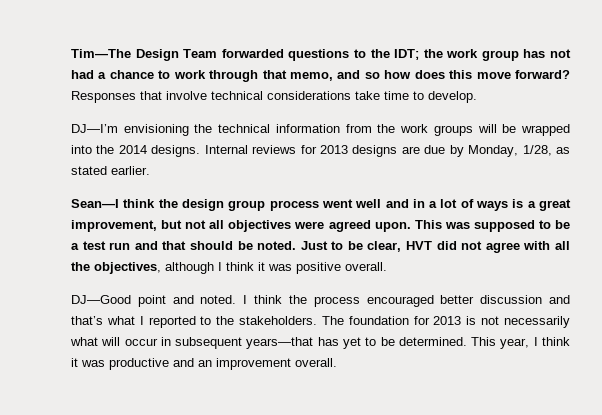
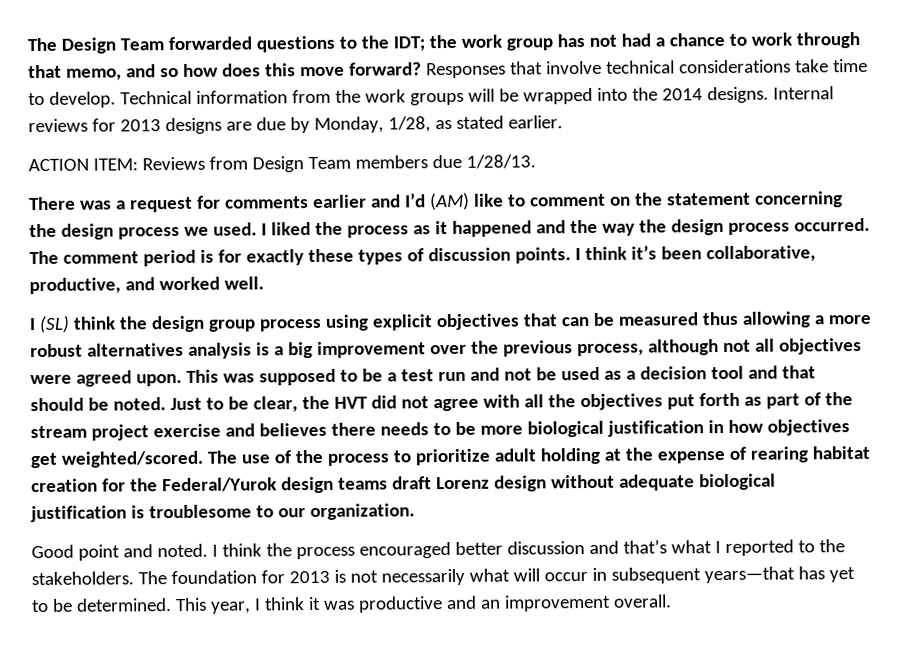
[71,49,131,58] Tim—The -> [27,37,57,52] The
[71,124,271,136] // DJ—I’m envisioning the technical -> [119,90,192,105] Technical
[71,199,119,208] Sean—I -> [28,154,536,173] [29,191,843,213] [29,217,870,240] [29,245,816,267] [29,276,264,295] [29,315,70,334] ACTION ITEM: Reviews from Design Team members due 1/28/13. // There was a request for comments earlier and I’d (AM) like to comment on the statement concerning the design process we used. I liked the process as it happened and the way the design process occurred. The comment period is for exactly these types of discussion points. I think it’s been collaborative, productive, and worked well. // I (SL)
[321,199,571,211] [71,220,183,232] went well and in a lot of ways is a great improvement, but -> [324,311,871,331] [30,339,719,359] using explicit objectives that can be measured thus allowing a more robust alternatives analysis is a big improvement over the previous process, although
(158, 245) none -> [503,365,778,381] not be used as a decision tool and
(402, 246) none -> [301,395,330,410] the
[94,262,387,274] [71,295,131,304] objectives, although I think it was positive overall. // DJ—Good -> [579,392,853,411] [30,419,850,441] [30,445,870,469] [31,473,776,494] [30,503,415,523] [31,544,74,559] objectives put forth as part of the stream project exercise and believes there needs to be more biological justification in how objectives get weighted/scored. The use of the process to prioritize adult holding at the expense of rearing habitat creation for the Federal/Yurok design teams draft Lorenz design without adequate biological justification is troublesome to our organization. // Good

